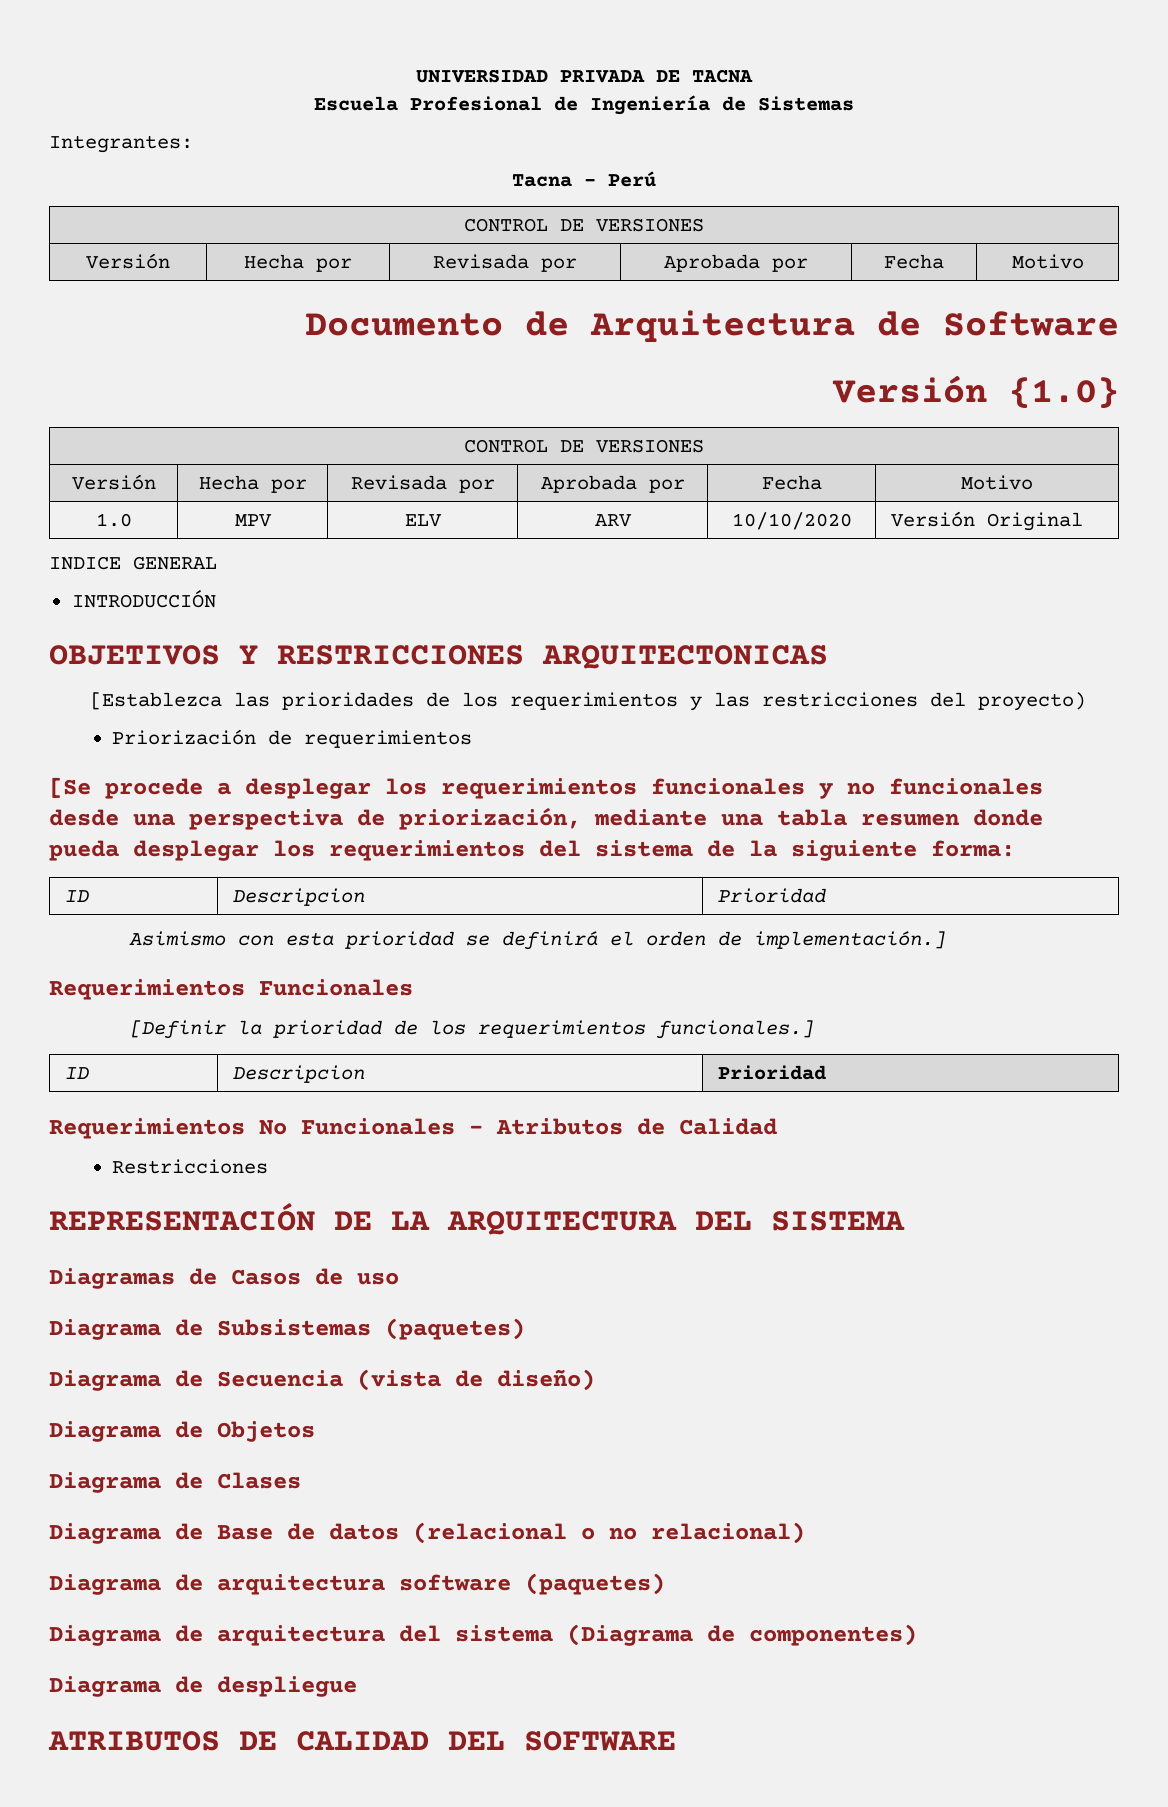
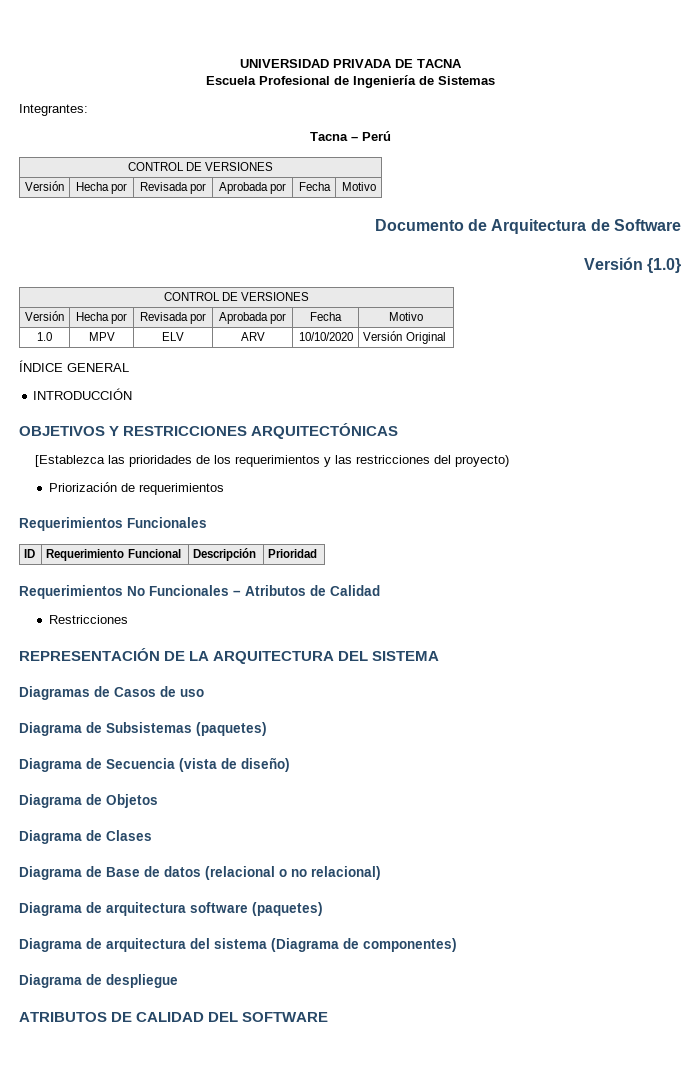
[49,556,121,570] INDICE -> [19,360,63,372] ÍNDICE
[542,645,828,669] ARQUITECTONICAS -> [251,423,399,439] ARQUITECTÓNICAS
[49,777,1043,799] [49,807,1043,830] [49,840,1015,861] [65,890,90,902] [233,888,366,906] [718,888,827,903] [129,931,947,950] [49,979,413,1000] [130,1020,815,1039] [65,1067,90,1079] [233,1065,366,1083] [Se procede a desplegar los requerimientos funcionales y no funcionales desde una perspectiva de priorización, mediante una tabla resumen donde pueda desplegar los requerimientos del sistema de la siguiente forma: // ID | Descripcion | Prioridad // Asimismo con esta prioridad se definirá el orden de implementación.] // Requerimientos Funcionales // [Definir la prioridad de los requerimientos funcionales.] // ID | Descripcion -> [19,517,207,531] [24,549,36,558] [46,549,181,561] [193,548,257,561] Requerimientos Funcionales // ID | Requerimiento Funcional | Descripción

